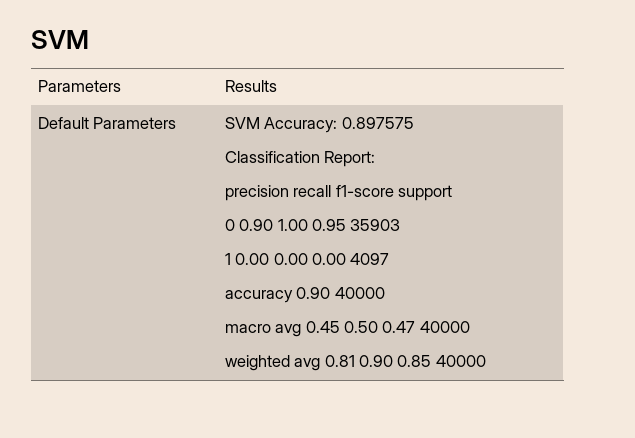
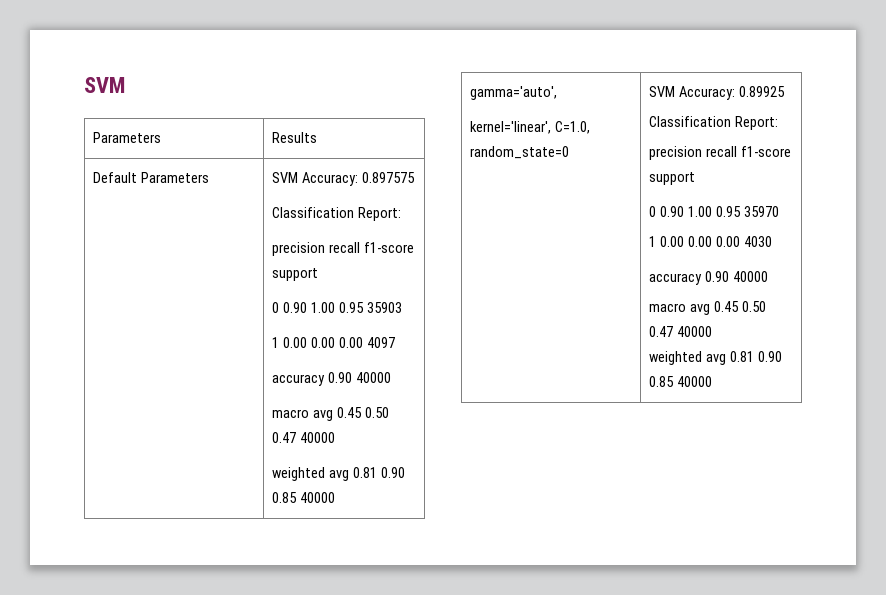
(486, 361) none -> [469,86,557,100] [469,121,590,134] [469,146,569,159] [648,86,785,100] [648,116,778,130] [648,146,791,160] [648,172,695,185] [648,206,779,217] [648,236,772,247] [648,271,768,285] [648,301,766,315] [648,326,712,337] [648,351,782,365] [648,376,712,387] // gamma='auto', // kernel='linear', C=1.0, random_state=0 | SVM Accuracy: 0.89925 // Classification Report: // precision recall f1-score support // 0 0.90 1.00 0.95 35970 // 1 0.00 0.00 0.00 4030 // accuracy 0.90 40000 // macro avg 0.45 0.50 0.47 40000 // weighted avg 0.81 0.90 0.85 40000

